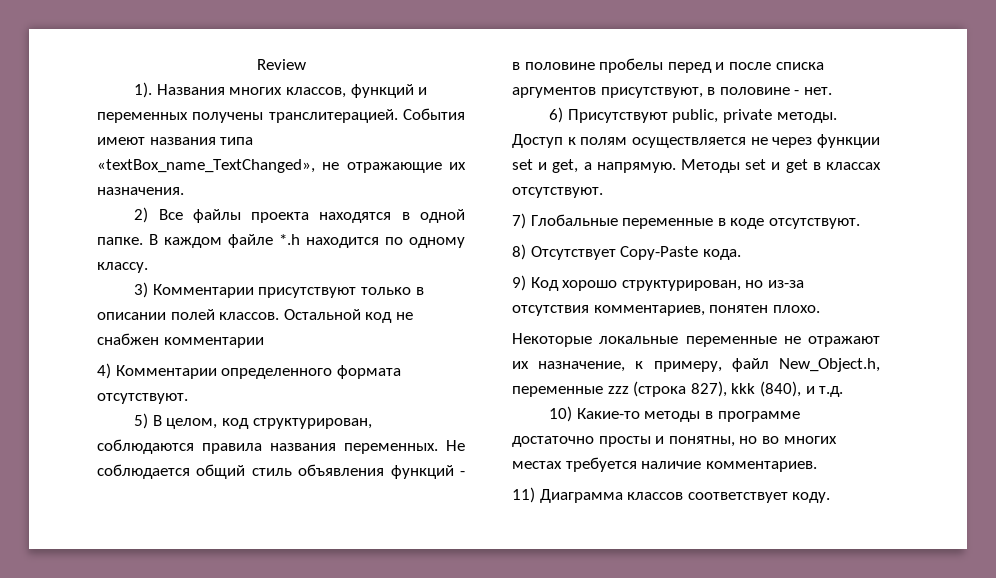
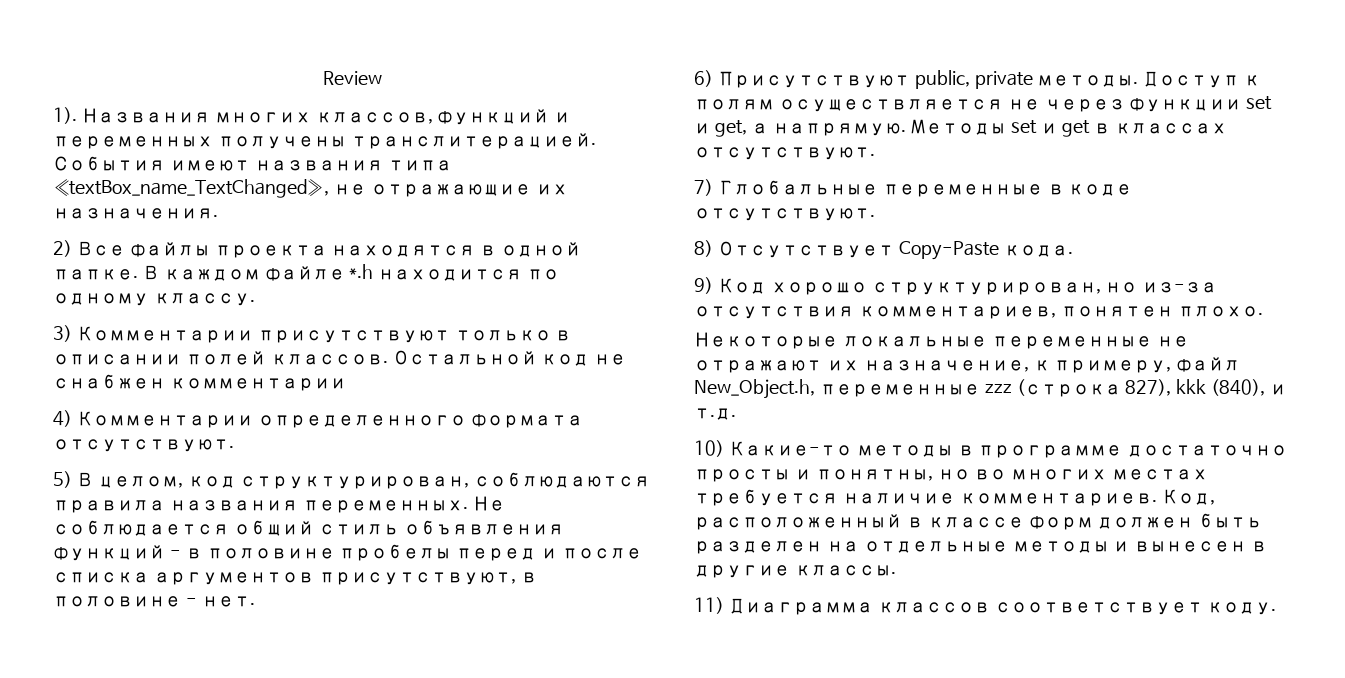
(817, 466) none -> [1161,489,1215,505] [694,513,1263,530] [694,541,1268,554] [694,565,896,578] Код, расположенный в классе форм должен быть разделен на отдельные методы и вынесен в другие классы.

